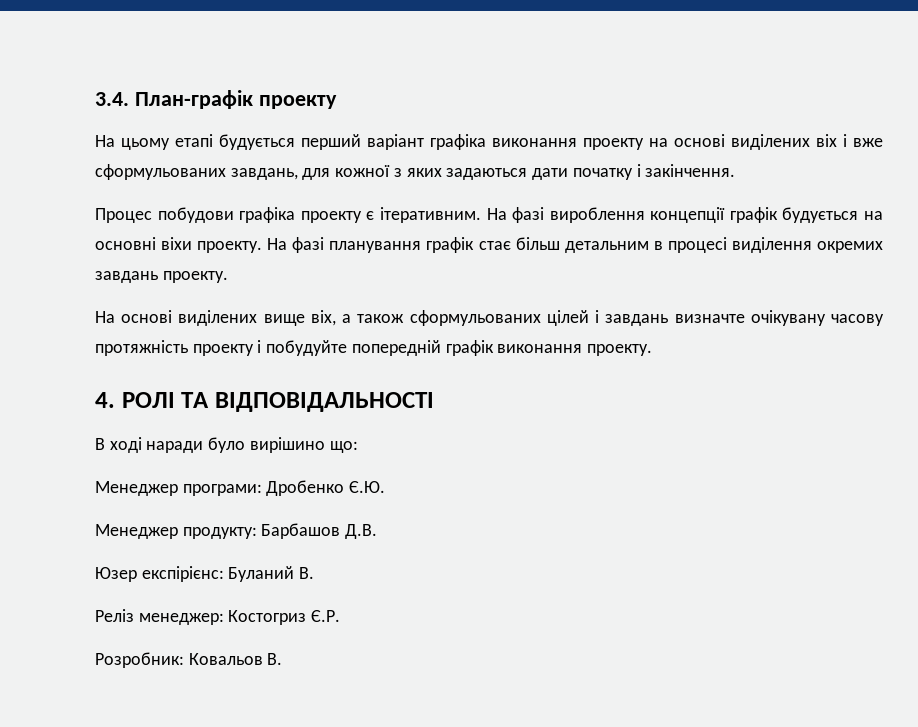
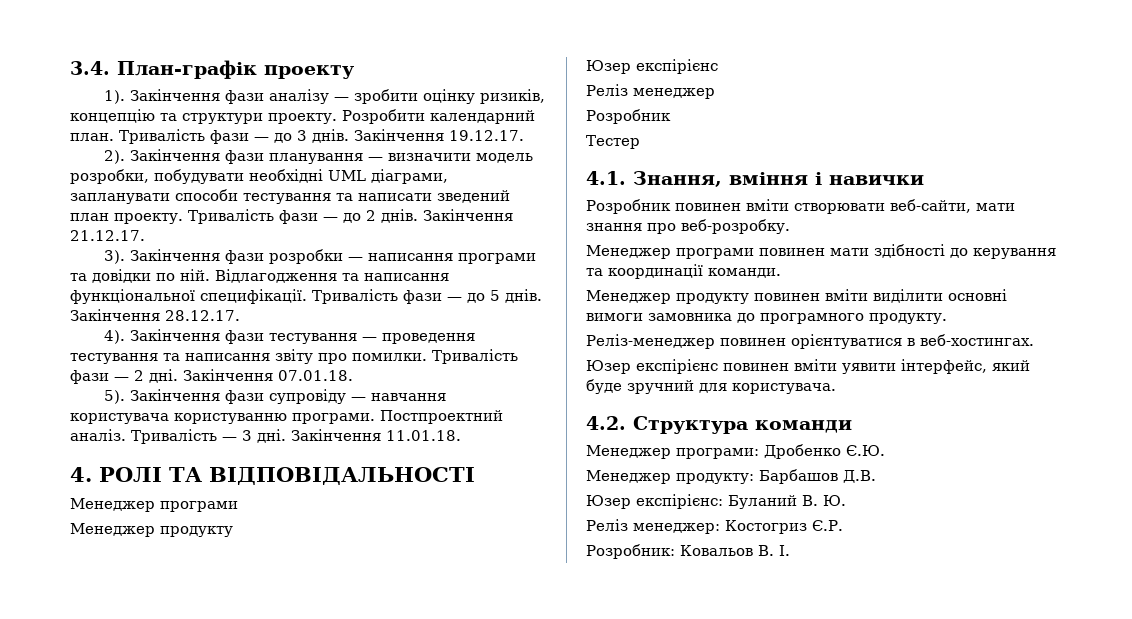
[95,134,883,150] [95,164,736,180] [95,207,883,223] [95,237,884,253] [95,271,228,283] [95,310,885,326] [95,340,653,356] [95,392,434,412] [95,437,358,453] На цьому етапі будується перший варіант графіка виконання проекту на основі виділених віх і вже сформульованих завдань, для кожної з яких задаються дати початку і закінчення. // Процес побудови графіка проекту є ітеративним. На фазі вироблення концепції графік будується на основні віхи проекту. На фазі планування графік стає більш детальним в процесі виділення окремих завдань проекту. // На основі виділених вище віх, а також сформульованих цілей і завдань визначте очікувану часову протяжність проекту і побудуйте попередній графік виконання проекту. // 4. РОЛІ ТА ВІДПОВІДАЛЬНОСТІ // В ході наради було вирішино що: -> [103,89,545,104] [70,109,535,124] [70,129,524,144] [103,149,533,164] [70,169,448,184] [70,189,510,204] [70,209,513,224] [70,230,145,241] [103,249,536,264] [70,269,449,283] [70,289,542,304] [70,309,240,321] [103,329,475,344] [70,349,518,364] [70,369,353,384] [103,389,446,404] [70,410,503,424] [70,429,461,444] [70,467,475,485] [70,498,238,512] [70,523,233,537] [586,59,718,74] [586,84,715,99] [586,109,671,124] [586,135,640,149] [586,171,924,187] [586,199,1015,214] [586,219,790,234] [586,244,1056,259] [586,264,781,279] [586,289,1007,304] [586,313,947,324] [586,334,1034,349] [586,359,1030,374] [586,379,836,394] [586,416,852,434] 1). Закінчення фази аналізу — зробити оцінку ризиків, концепцію та структури проекту. Розробити календарний план. Тривалість фази — до 3 днів. Закінчення 19.12.17. // 2). Закінчення фази планування — визначити модель розробки, побудувати необхідні UML діаграми, запланувати способи тестування та написати зведений план проекту. Тривалість фази — до 2 днів. Закінчення 21.12.17. // 3). Закінчення фази розробки — написання програми та довідки по ній. Відлагодження та написання функціональної специфікації. Тривалість фази — до 5 днів. Закінчення 28.12.17. // 4). Закінчення фази тестування — проведення тестування та написання звіту про помилки. Тривалість фази — 2 дні. Закінчення 07.01.18. // 5). Закінчення фази супровіду — навчання користувача користуванню програми. Постпроектний аналіз. Тривалість — 3 дні. Закінчення 11.01.18. // 4. РОЛІ ТА ВІДПОВІДАЛЬНОСТІ // Менеджер програми // Менеджер продукту // Юзер експірієнс // Реліз менеджер // Розробник // Тестер // 4.1. Знання, вміння і навички // Розробник повинен вміти створювати веб-сайти, мати знання про веб-розробку. // Менеджер програми повинен мати здібності до керування та координації команди. // Менеджер продукту повинен вміти виділити основні вимоги замовника до програмного продукту. // Реліз-менеджер повинен орієнтуватися в веб-хостингах. // Юзер експірієнс повинен вміти уявити інтерфейс, який буде зручний для користувача. // 4.2. Структура команди
(315, 573) none -> [823,495,846,506] Ю.
(283, 659) none -> [779,545,790,556] І.

